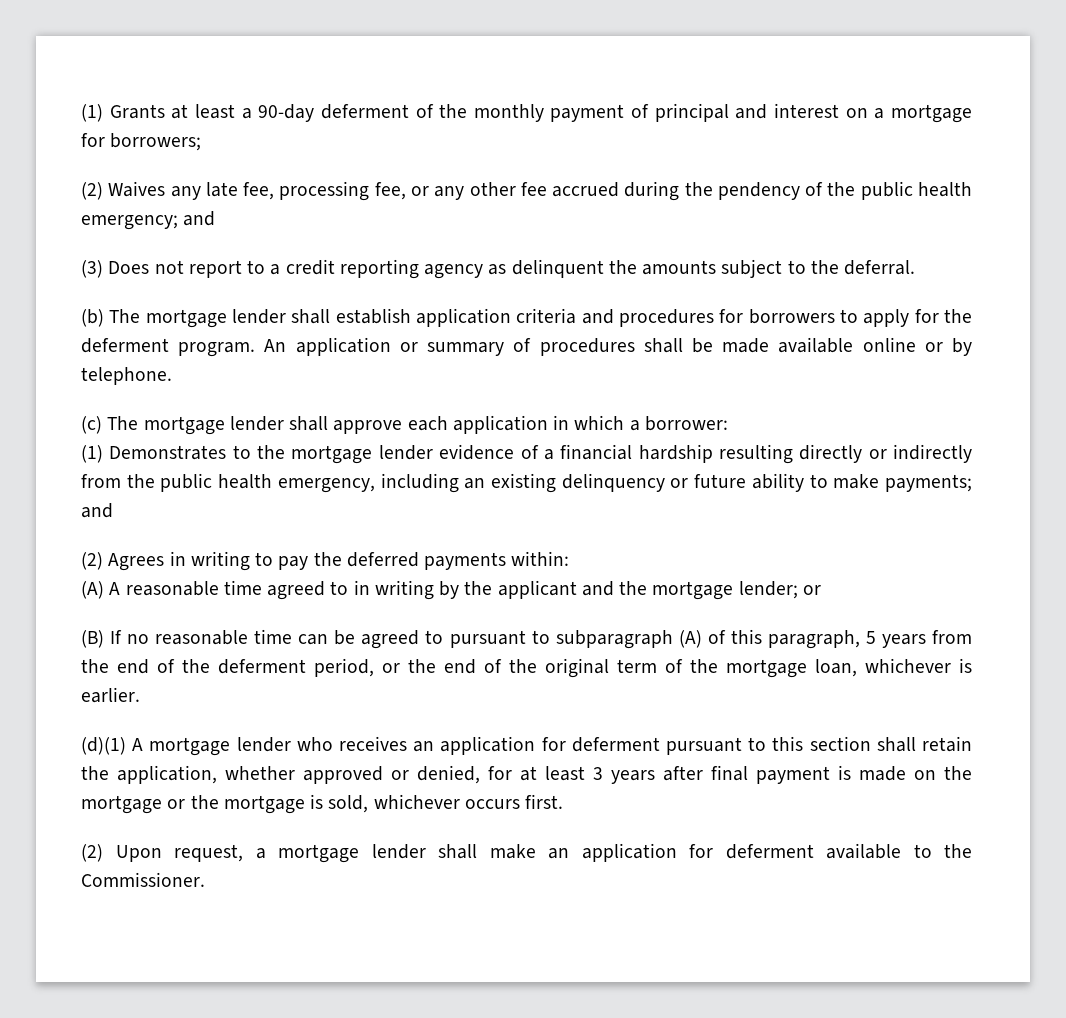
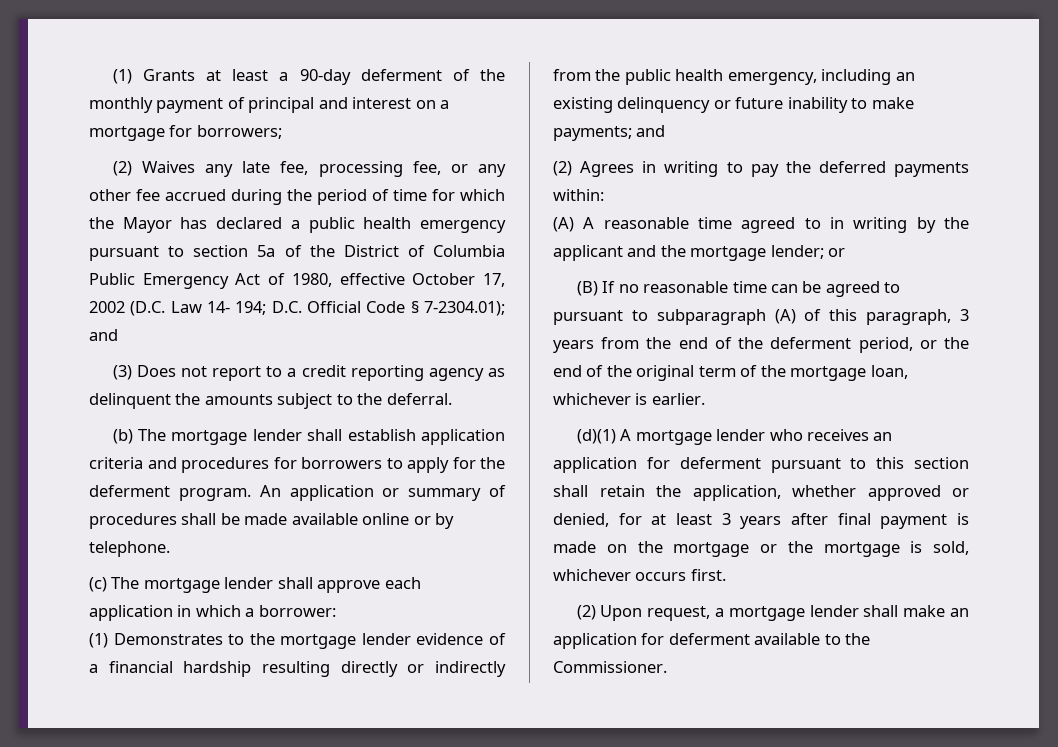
[717,181,973,200] [81,215,178,230] pendency of the public health emergency; -> [317,189,505,205] [89,217,507,233] [89,245,505,261] [89,273,506,289] [89,301,505,316] period of time for which the Mayor has declared a public health emergency pursuant to section 5a of the District of Columbia Public Emergency Act of 1980, effective October 17, 2002 (D.C. Law 14- 194; D.C. Official Code § 7-2304.01);
[751,473,804,492] ability -> [787,97,848,113] inability
[865,631,876,644] 5 -> [960,309,969,321] 3

